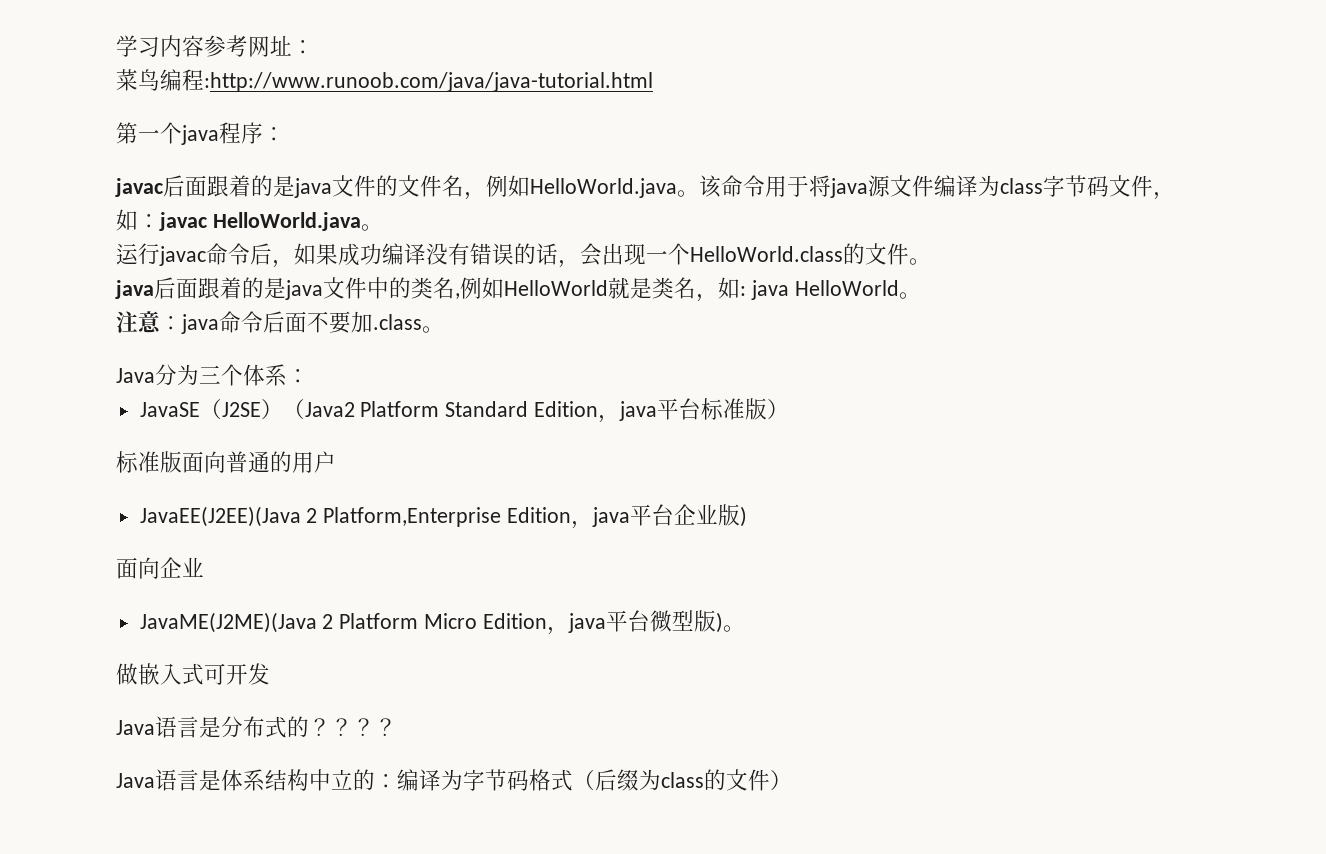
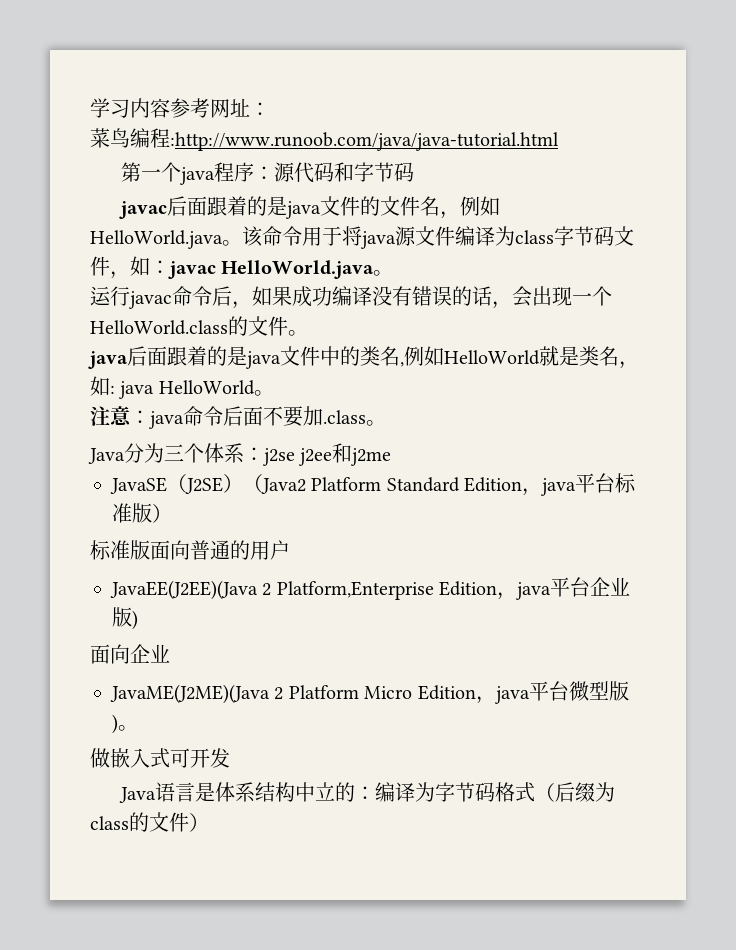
(285, 134) none -> [274,162,415,183] 源代码和字节码
(309, 376) none -> [263,443,392,466] j2se j2ee和j2me
[116,716,397,738] // Java语言是分布式的？？？？ -> (230, 758) none

